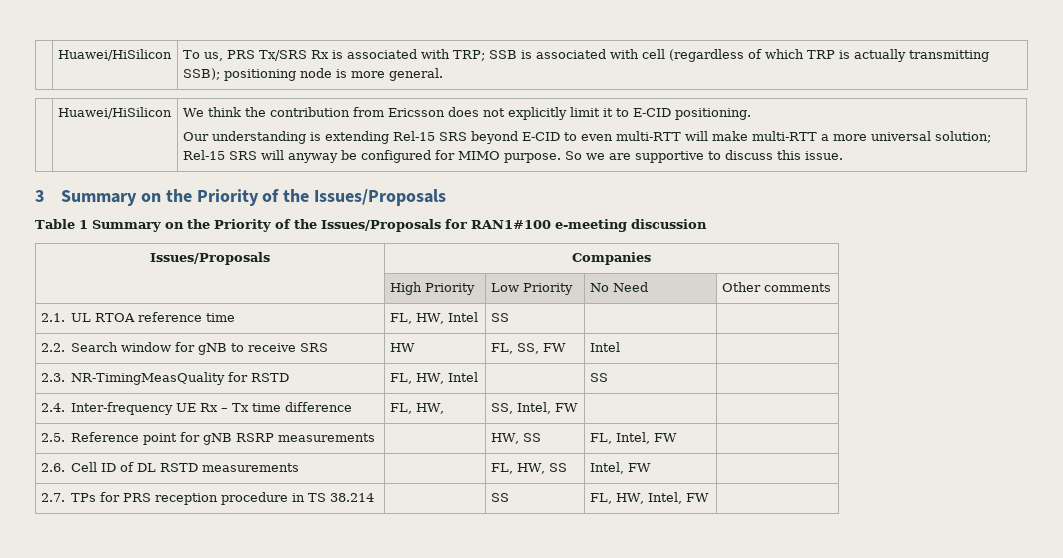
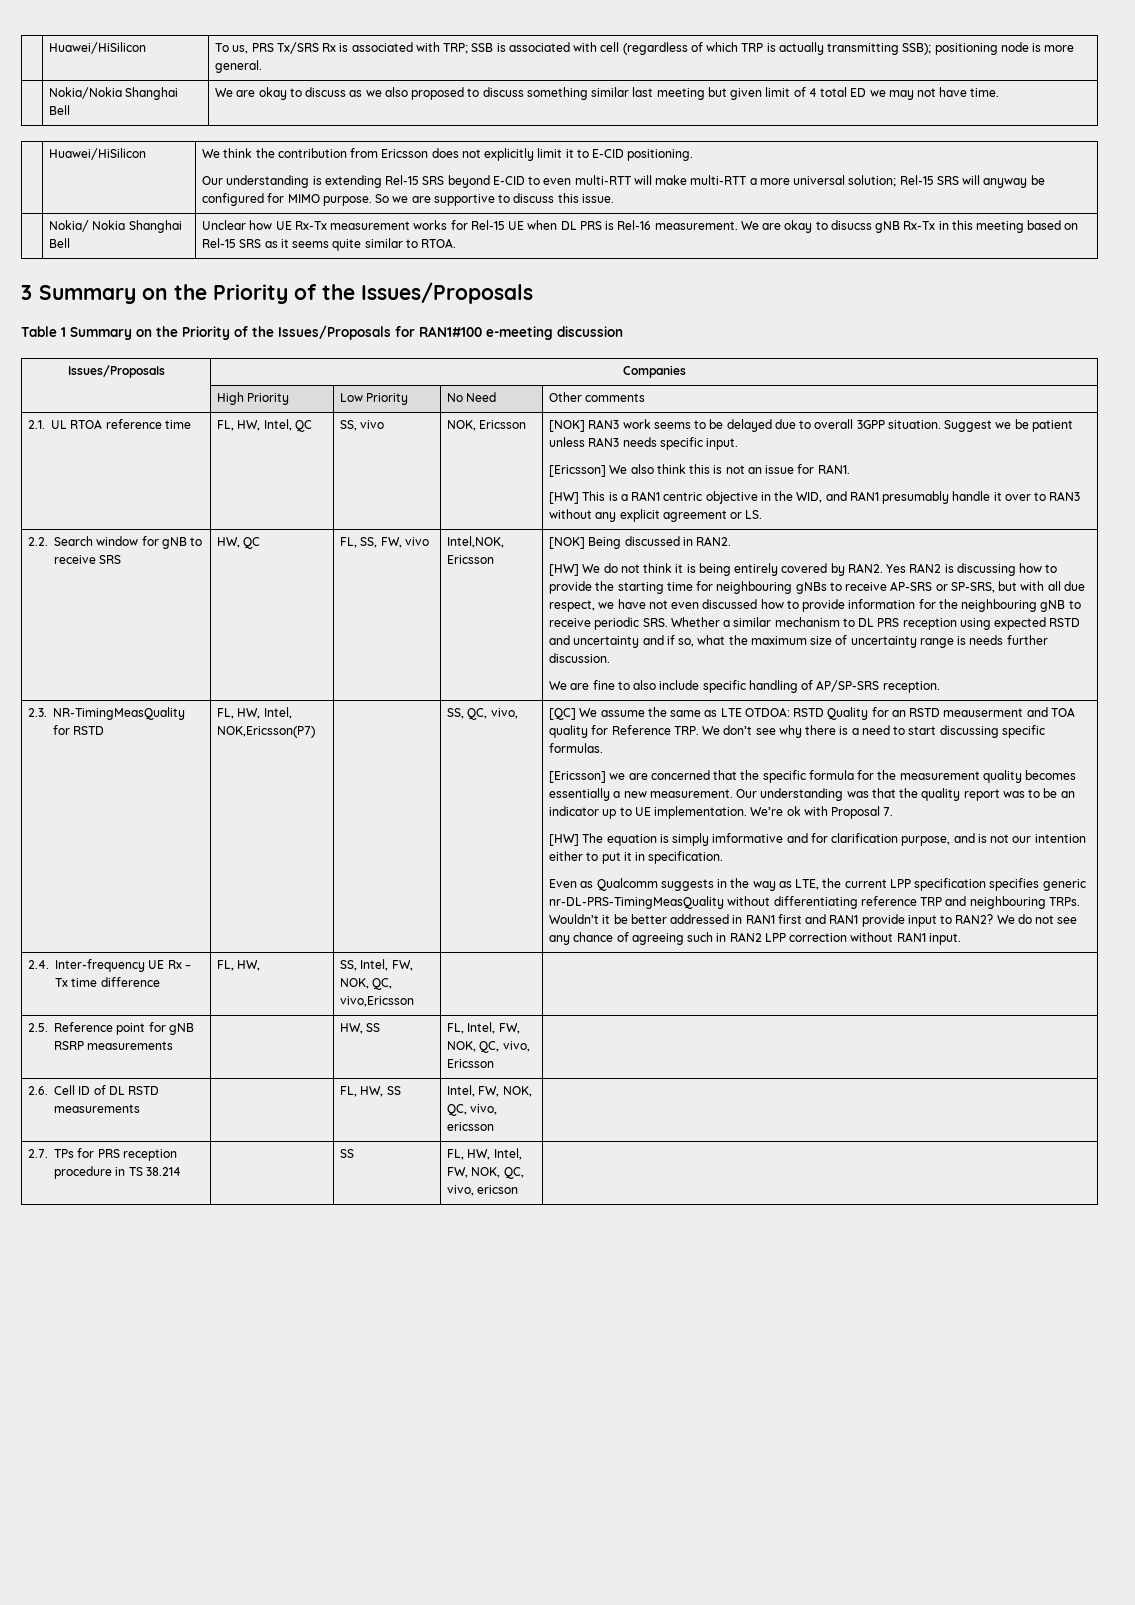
(443, 74) none -> [49,87,179,100] [49,105,71,115] [215,87,1000,100] // | Nokia/Nokia Shanghai Bell | We are okay to discuss as we also proposed to discuss something similar last meeting but given limit of 4 total ED we may not have time.
(843, 155) none -> [49,220,182,233] [49,238,71,248] [202,220,1079,233] [202,238,457,251] // | Nokia/ Nokia Shanghai Bell | Unclear how UE Rx-Tx measurement works for Rel-15 UE when DL PRS is Rel-16 measurement. We are okay to disucss gNB Rx-Tx in this meeting based on Rel-15 SRS as it seems quite similar to RTOA.
[447,312,478,322] [490,313,509,322] Intel | SS | | -> [263,419,312,432] [340,420,385,431] [447,420,527,431] [549,419,1073,432] [549,437,739,450] [549,464,850,477] [549,491,1081,504] [549,509,763,522] Intel, QC | SS, vivo | NOK, Ericsson | [NOK] RAN3 work seems to be delayed due to overall 3GPP situation. Suggest we be patient unless RAN3 needs specific input. // [Ericsson] We also think this is not an issue for RAN1. // [HW] This is a RAN1 centric objective in the WID, and RAN1 presumably handle it over to RAN3 without any explicit agreement or LS.
[389,343,415,352] HW -> [217,537,261,549] HW, QC
[542,343,566,352] [589,342,620,352] FW | Intel | -> [380,537,429,548] [447,536,505,548] [447,555,495,564] [549,536,732,549] [549,563,1058,576] [549,581,1085,594] [549,599,1081,612] [549,617,1081,630] [549,635,1048,648] [549,653,611,663] [549,680,940,693] FW, vivo | Intel,NOK, Ericsson | [NOK] Being discussed in RAN2. // [HW] We do not think it is being entirely covered by RAN2. Yes RAN2 is discussing how to provide the starting time for neighbouring gNBs to receive AP-SRS or SP-SRS, but with all due respect, we have not even discussed how to provide information for the neighbouring gNB to receive periodic SRS. Whether a similar mechanism to DL PRS reception using expected RSTD and uncertainty and if so, what the maximum size of uncertainty range is needs further discussion. // We are fine to also include specific handling of AP/SP-SRS reception.
[447,372,478,382] [589,373,608,382] Intel | | SS | -> [263,707,292,719] [217,726,316,738] [447,708,518,720] [549,707,1075,720] [549,725,1045,738] [549,743,604,753] [549,770,1077,783] [549,788,1075,801] [549,806,894,819] [549,833,1086,846] [549,851,724,864] [549,878,1086,891] [549,896,1080,909] [549,914,1078,927] [549,932,961,945] Intel, NOK,Ericsson(P7) | | SS, QC, vivo, | [QC] We assume the same as LTE OTDOA: RSTD Quality for an RSTD meauserment and TOA quality for Reference TRP. We don’t see why there is a need to start discussing specific formulas. // [Ericsson] we are concerned that the specific formula for the measurement quality becomes essentially a new measurement. Our understanding was that the quality report was to be an indicator up to UE implementation. We’re ok with Proposal 7. // [HW] The equation is simply imformative and for clarification purpose, and is not our intention either to put it in specification. // Even as Qualcomm suggests in the way as LTE, the current LPP specification specifies generic nr-DL-PRS-TimingMeasQuality without differentiating reference TRP and neighbouring TRPs. Wouldn’t it be better addressed in RAN1 first and RAN1 provide input to RAN2? We do not see any chance of agreeing such in RAN2 LPP correction without RAN1 input.
[554,403,578,412] FW -> [391,960,413,971] [340,978,393,990] [340,996,415,1007] FW, NOK, QC, vivo,Ericsson
[653,433,677,442] FW -> [498,1023,520,1034] [447,1041,530,1053] [447,1059,495,1068] FW, NOK, QC, vivo, Ericsson
[627,463,651,472] FW -> [478,1086,532,1097] [447,1104,498,1116] [447,1122,495,1131] FW, NOK, QC, vivo, ericsson
[685,493,709,502] FW -> [447,1167,524,1179] [447,1185,519,1196] FW, NOK, QC, vivo, ericson

